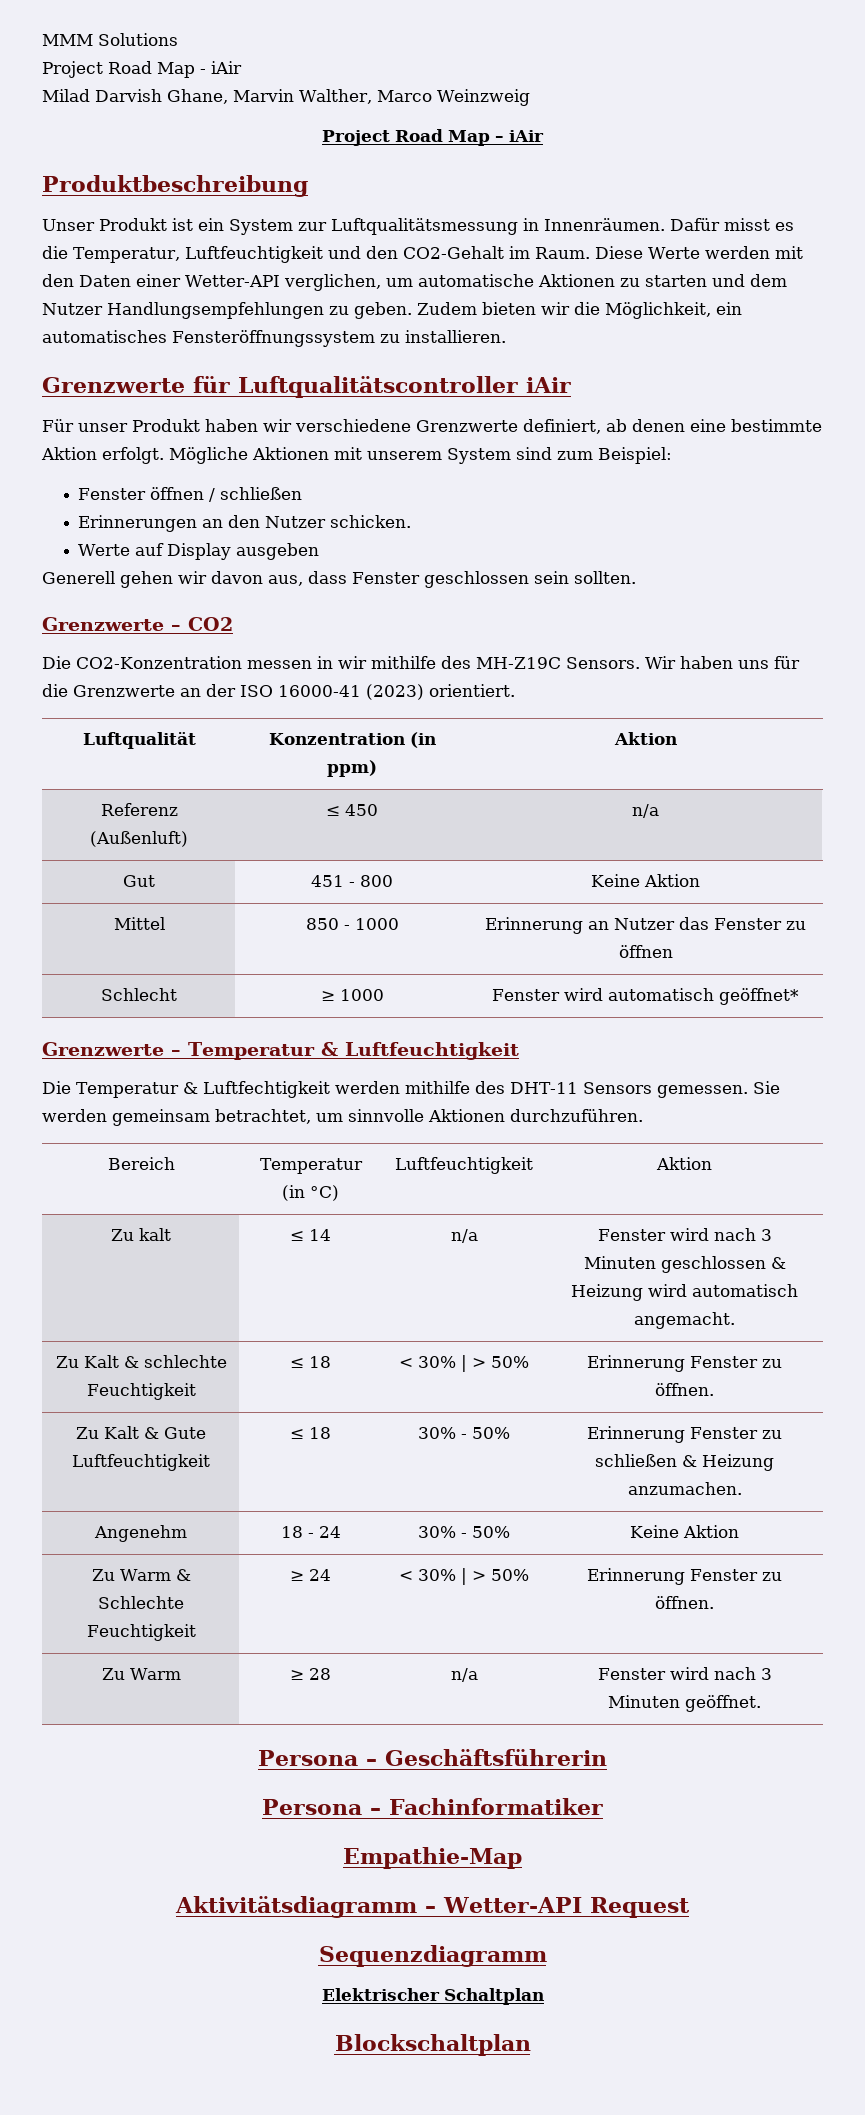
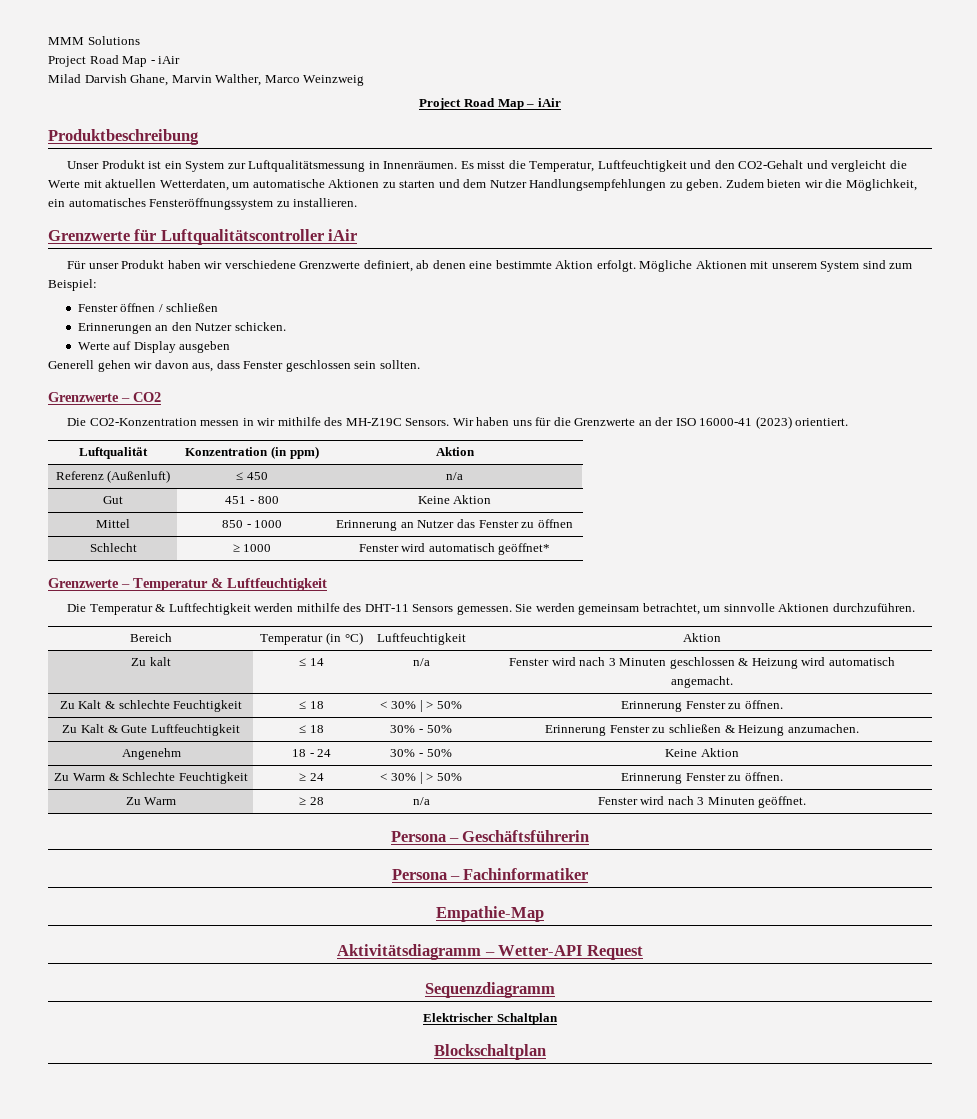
[670,218,794,231] Dafür misst es -> [460,161,506,169] Es misst
[508,246,803,259] [42,274,381,291] im Raum. Diese Werte werden mit den Daten einer Wetter-API verglichen, -> [806,160,907,172] [48,179,229,191] und vergleicht die Werte mit aktuellen Wetterdaten,

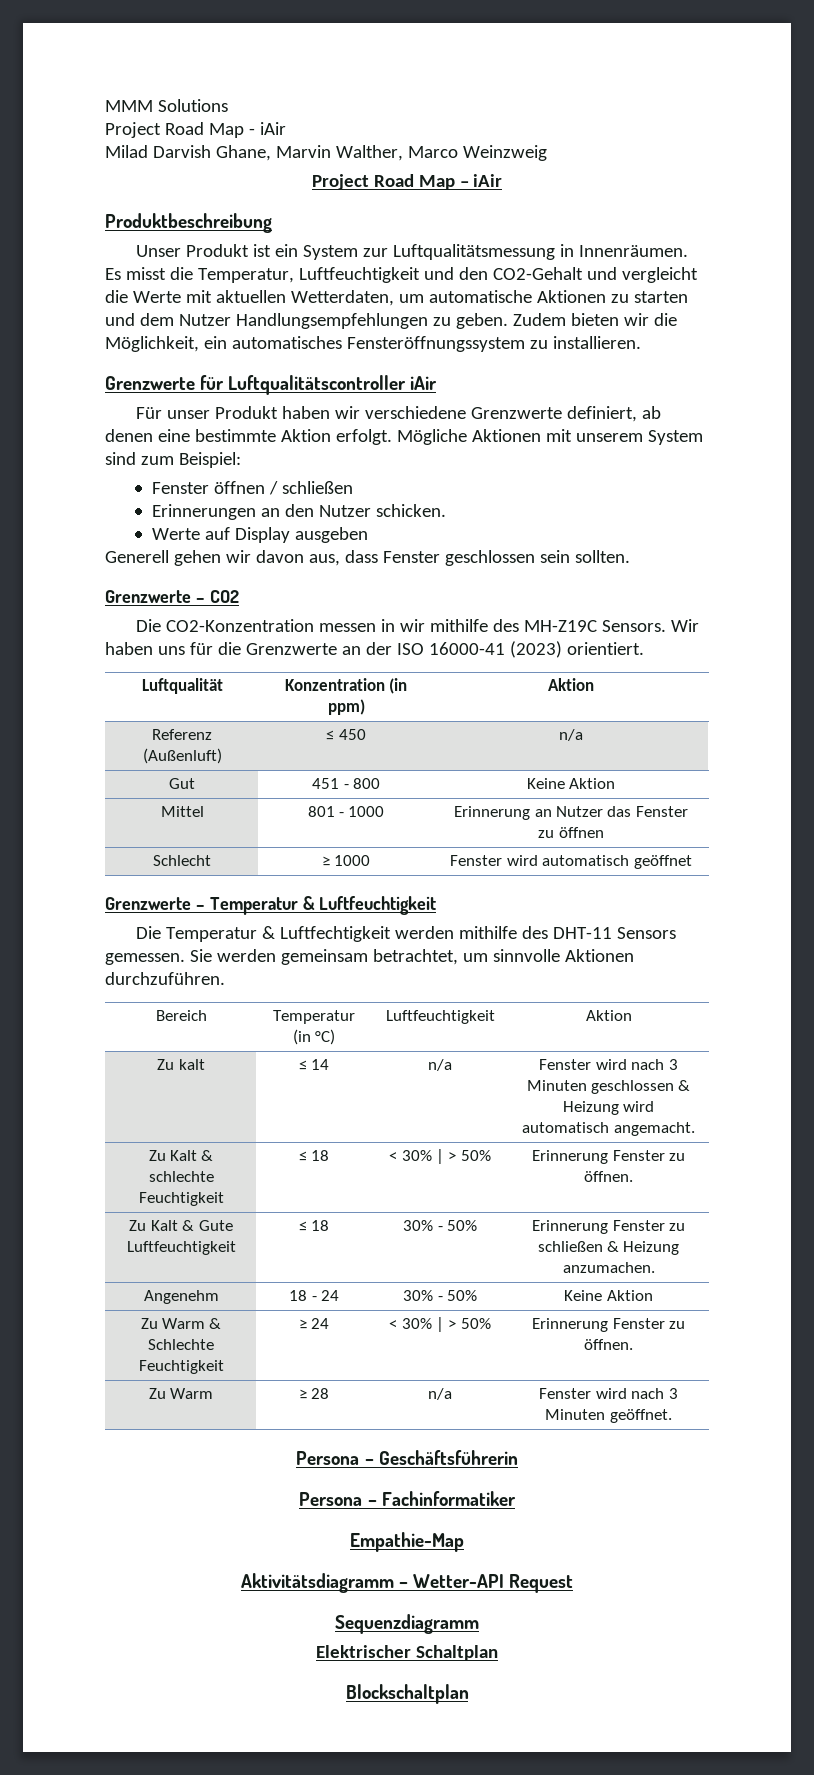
[221,520,243,528] 850 -> [307,806,335,817] 801
[498,543,551,555] geöffnet* -> [633,855,692,869] geöffnet

